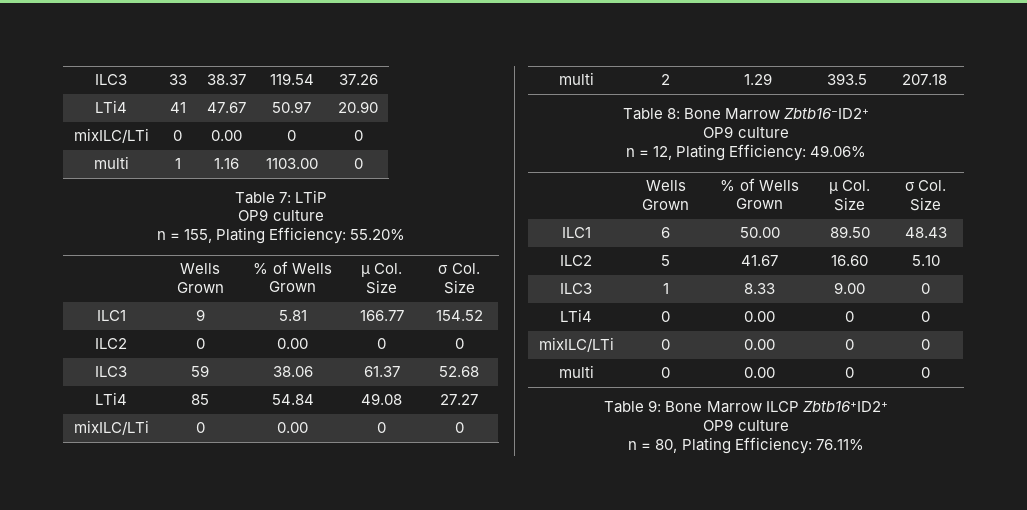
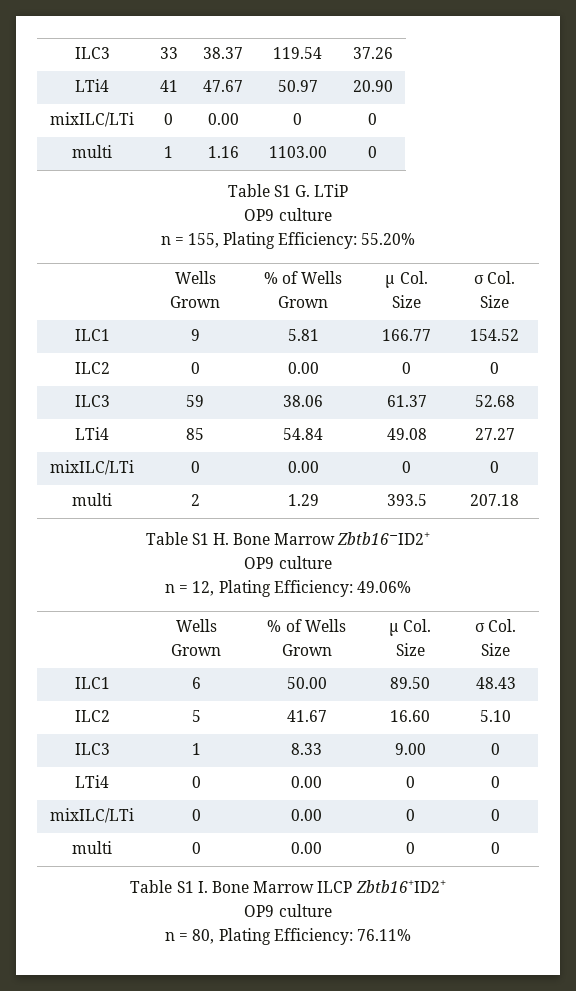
[279,192,291,203] 7: -> [273,185,311,197] S1 G.
[666,108,680,119] 8: -> [191,533,229,545] S1 H.
[648,400,662,412] 9: -> [176,881,208,893] S1 I.

